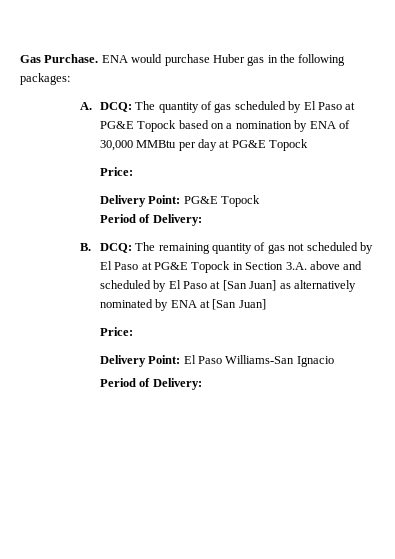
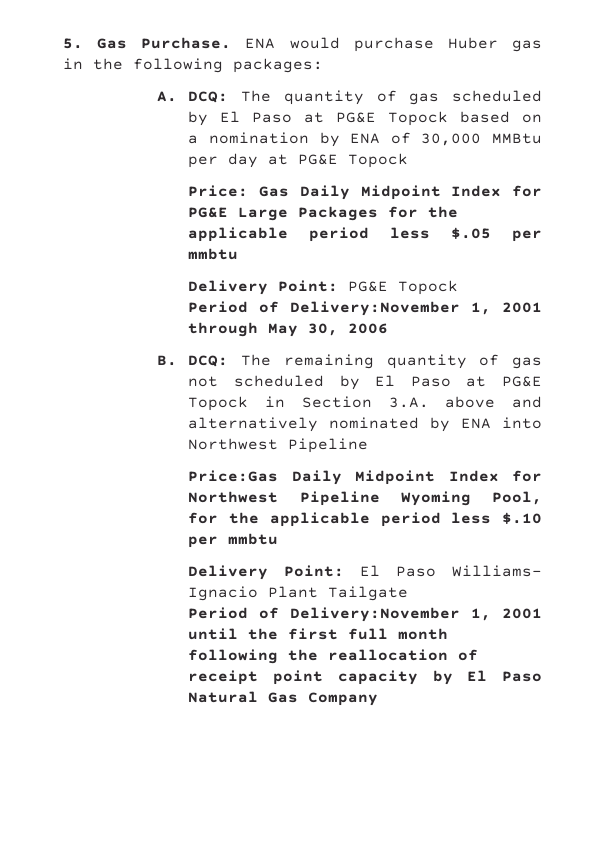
(20, 59) none -> [63,38,83,49] 5.
(133, 171) none -> [259,185,542,200] [188,206,459,221] [188,227,542,242] [188,248,239,260] Gas Daily Midpoint Index for PG&E Large Packages for the applicable period less $.05 per mmbtu
[152,214,202,226] Delivery: -> [290,301,542,316] [188,322,389,337] Delivery:November 1, 2001 through May 30, 2006
[99,280,356,292] [99,299,266,311] [99,327,133,336] scheduled by El Paso at [San Juan] as alternatively nominated by ENA at [San Juan] // Price: -> [188,417,542,432] [188,438,369,453] [188,470,542,485] [188,491,542,506] [188,512,542,527] [188,533,279,548] alternatively nominated by ENA into Northwest Pipeline // Price:Gas Daily Midpoint Index for Northwest Pipeline Wyoming Pool, for the applicable period less $.10 per mmbtu
[225,355,295,364] Williams-San -> [451,565,542,577] Williams-
[99,378,202,390] // Period of Delivery: -> [268,586,409,601] [188,607,542,622] [188,628,449,640] [188,649,479,664] [188,670,542,685] [188,691,379,706] Plant Tailgate // Period of Delivery:November 1, 2001 until the first full month following the reallocation of receipt point capacity by El Paso Natural Gas Company

